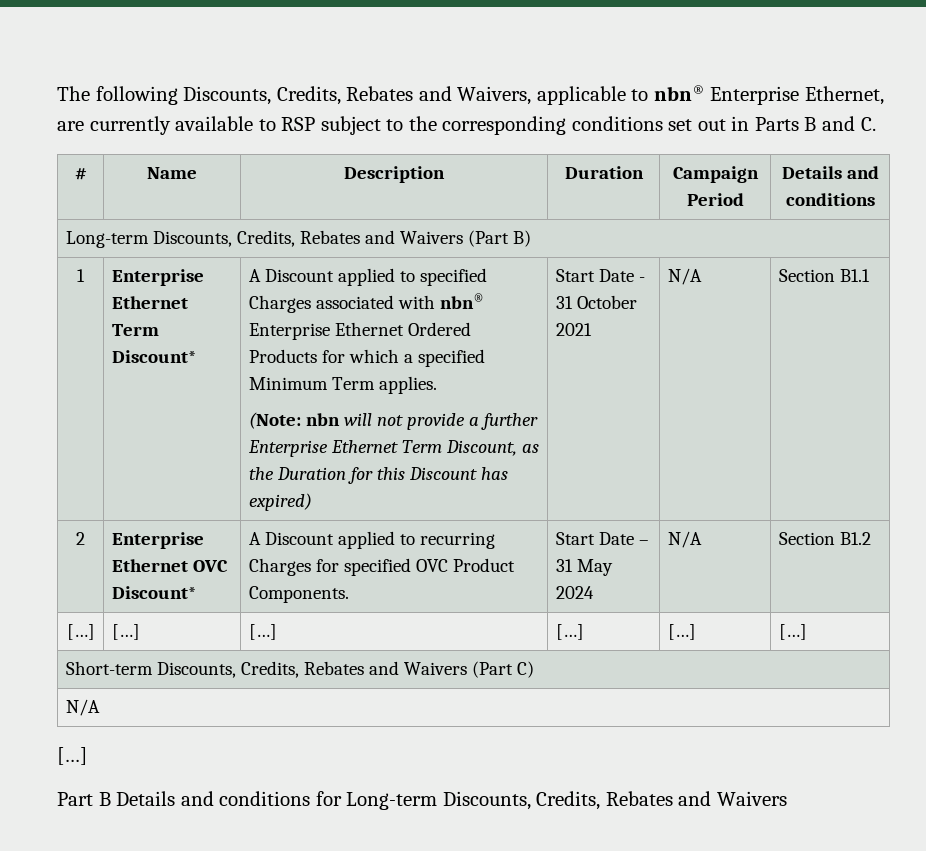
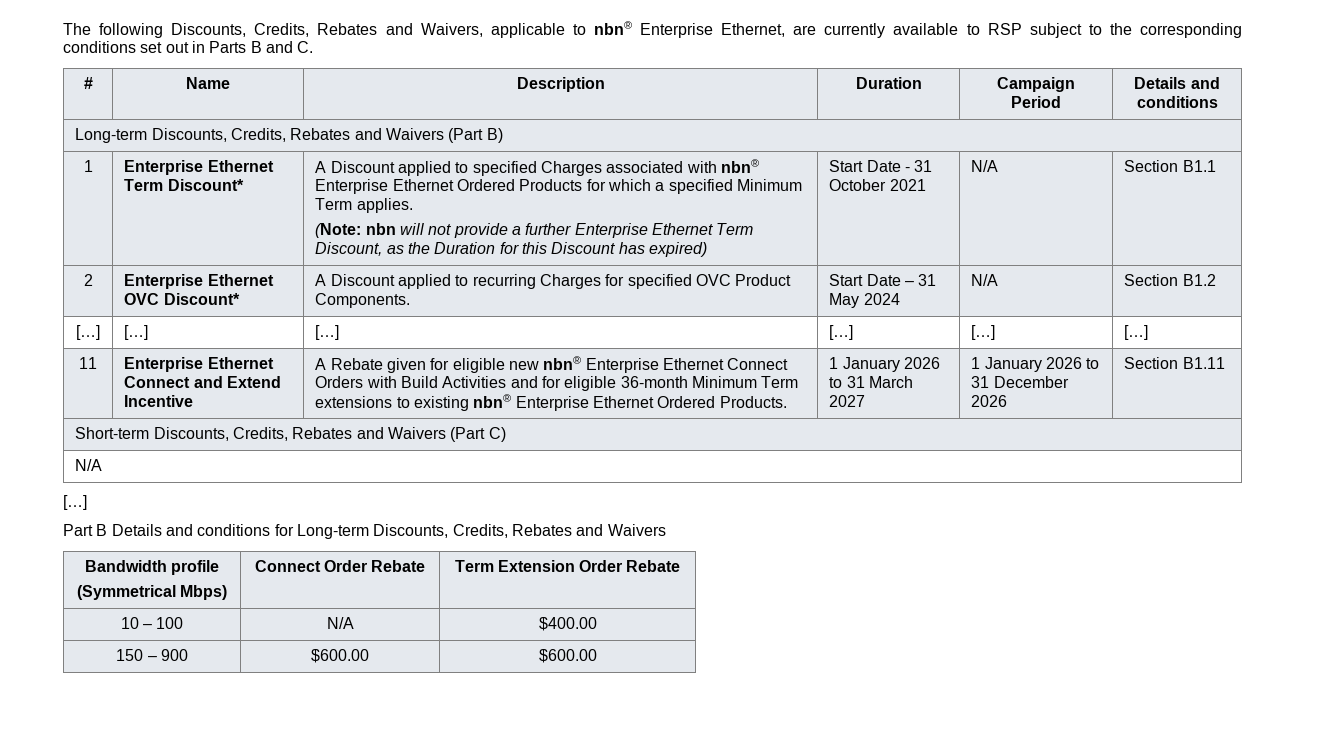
(807, 632) none -> [79,357,97,369] [124,357,274,372] [124,376,282,388] [124,395,194,407] [315,356,789,373] [315,376,799,391] [315,394,787,411] [829,357,941,372] [829,376,914,388] [829,395,866,407] [971,357,1100,372] [971,376,1069,388] [971,395,1008,407] [1124,357,1225,369] // 11 | Enterprise Ethernet Connect and Extend Incentive | A Rebate given for eligible new nbn® Enterprise Ethernet Connect Orders with Build Activities and for eligible 36-month Minimum Term extensions to existing nbn® Enterprise Ethernet Ordered Products. | 1 January 2026 to 31 March 2027 | 1 January 2026 to 31 December 2026 | Section B1.11
(787, 798) none -> [84,560,220,575] [76,585,228,600] [254,560,426,572] [454,560,681,572] [120,617,184,629] [326,617,354,629] [538,617,597,631] [116,649,188,661] [311,649,369,663] [538,649,597,663] // Bandwidth profile // (Symmetrical Mbps) | Connect Order Rebate | Term Extension Order Rebate // 10 – 100 | N/A | $400.00 // 150 – 900 | $600.00 | $600.00

